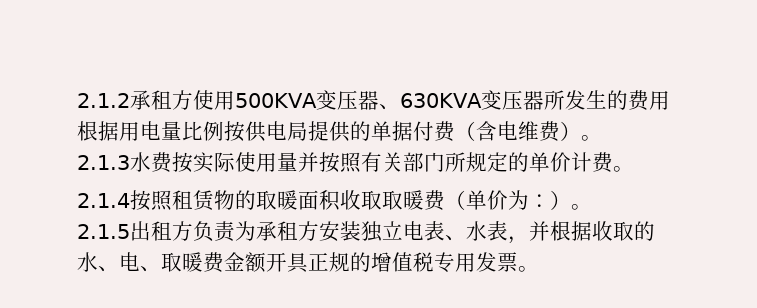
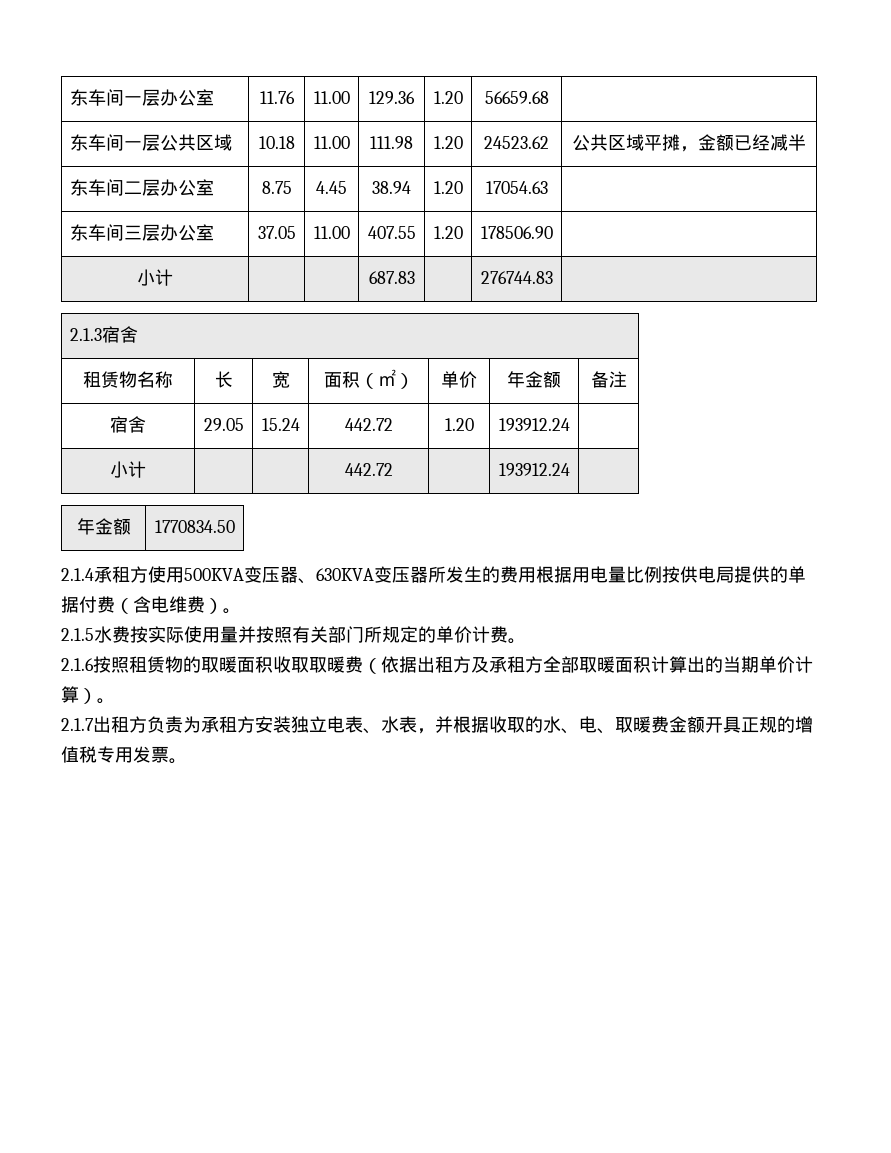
[77,93,130,108] 2.1.2 -> [69,89,214,106] [259,91,295,104] [313,91,350,104] [369,91,416,104] [433,91,463,104] [484,91,549,104] [69,134,232,151] [258,136,295,149] [313,136,350,149] [370,136,414,149] [433,136,463,149] [484,136,549,149] [572,134,806,152] [69,179,214,196] [261,181,292,194] [316,181,347,194] [372,181,412,194] [433,181,463,194] [485,181,548,194] [69,224,214,241] [257,226,296,239] [313,226,350,239] [367,226,416,239] [433,226,463,239] [480,226,553,239] [137,269,173,286] [368,271,415,284] [480,271,553,284] [69,326,138,343] [83,371,173,388] [214,371,233,388] [271,371,290,388] [323,369,414,389] [441,371,478,388] [507,371,561,388] [590,371,627,388] [110,416,146,433] [203,418,244,431] [261,418,300,431] [344,418,393,431] [444,418,474,431] [498,418,570,431] [110,461,146,478] [344,463,393,476] [498,463,570,476] [76,518,131,535] [154,520,235,533] [61,568,94,581] 东车间一层办公室 | 11.76 | 11.00 | 129.36 | 1.20 | 56659.68 | // 东车间一层公共区域 | 10.18 | 11.00 | 111.98 | 1.20 | 24523.62 | 公共区域平摊，金额已经减半 // 东车间二层办公室 | 8.75 | 4.45 | 38.94 | 1.20 | 17054.63 | // 东车间三层办公室 | 37.05 | 11.00 | 407.55 | 1.20 | 178506.90 | // 小计 | | | 687.83 | | 276744.83 | // 2.1.3宿舍 // 租赁物名称 | 长 | 宽 | 面积（㎡） | 单价 | 年金额 | 备注 // 宿舍 | 29.05 | 15.24 | 442.72 | 1.20 | 193912.24 | // 小计 | | | 442.72 | | 193912.24 | // 年金额 | 1770834.50 // 2.1.4
[77,155,130,170] 2.1.3 -> [61,628,94,641] 2.1.5
[77,193,130,208] 2.1.4 -> [61,658,94,671] 2.1.6
[466,190,592,210] [77,224,130,239] 单价为：）。 // 2.1.5 -> [381,656,813,673] [61,686,115,704] [61,718,94,731] 依据出租方及承租方全部取暖面积计算出的当期单价计算）。 // 2.1.7

